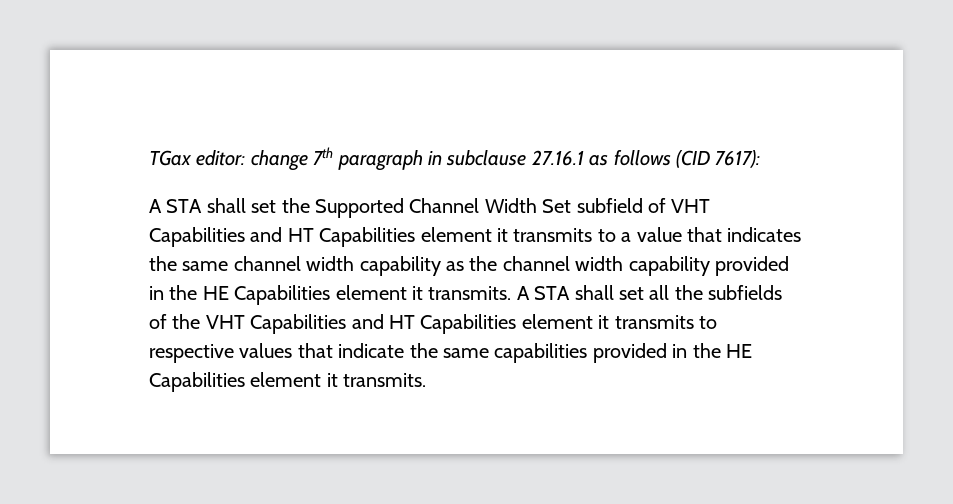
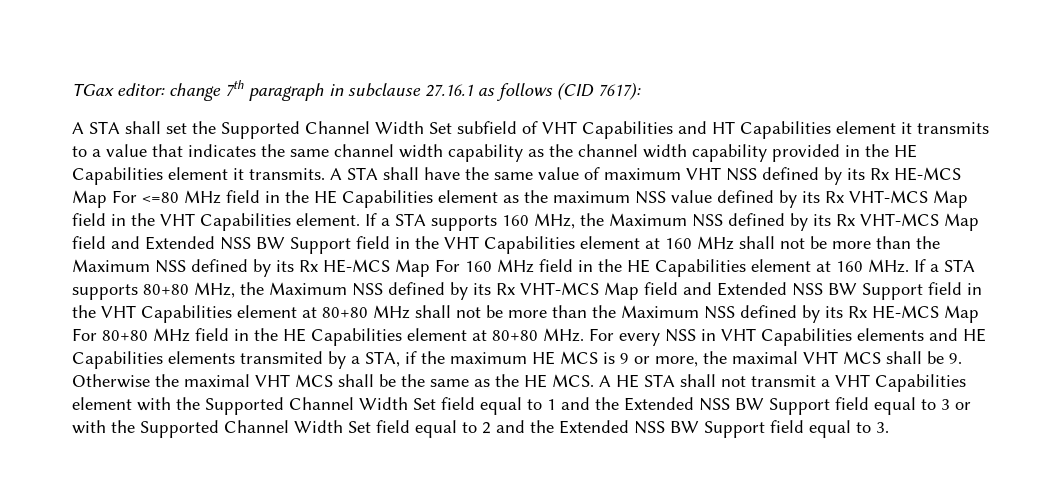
[618,285,783,300] [149,314,717,334] [149,343,752,363] [149,372,427,392] set all the subfields of the VHT Capabilities and HT Capabilities element it transmits to respective values that indicate the same capabilities provided in the HE Capabilities element it transmits. -> [424,167,961,185] [72,190,968,208] [72,213,979,231] [72,236,940,254] [72,259,975,277] [72,282,982,300] [72,305,979,323] [72,328,986,346] [72,351,962,369] [72,374,966,392] [72,397,971,415] [72,420,889,438] have the same value of maximum VHT NSS defined by its Rx HE-MCS Map For <=80 MHz field in the HE Capabilities element as the maximum NSS value defined by its Rx VHT-MCS Map field in the VHT Capabilities element. If a STA supports 160 MHz, the Maximum NSS defined by its Rx VHT-MCS Map field and Extended NSS BW Support field in the VHT Capabilities element at 160 MHz shall not be more than the Maximum NSS defined by its Rx HE-MCS Map For 160 MHz field in the HE Capabilities element at 160 MHz. If a STA supports 80+80 MHz, the Maximum NSS defined by its Rx VHT-MCS Map field and Extended NSS BW Support field in the VHT Capabilities element at 80+80 MHz shall not be more than the Maximum NSS defined by its Rx HE-MCS Map For 80+80 MHz field in the HE Capabilities element at 80+80 MHz. For every NSS in VHT Capabilities elements and HE Capabilities elements transmited by a STA, if the maximum HE MCS is 9 or more, the maximal VHT MCS shall be 9. Otherwise the maximal VHT MCS shall be the same as the HE MCS. A HE STA shall not transmit a VHT Capabilities element with the Supported Channel Width Set field equal to 1 and the Extended NSS BW Support field equal to 3 or with the Supported Channel Width Set field equal to 2 and the Extended NSS BW Support field equal to 3.

